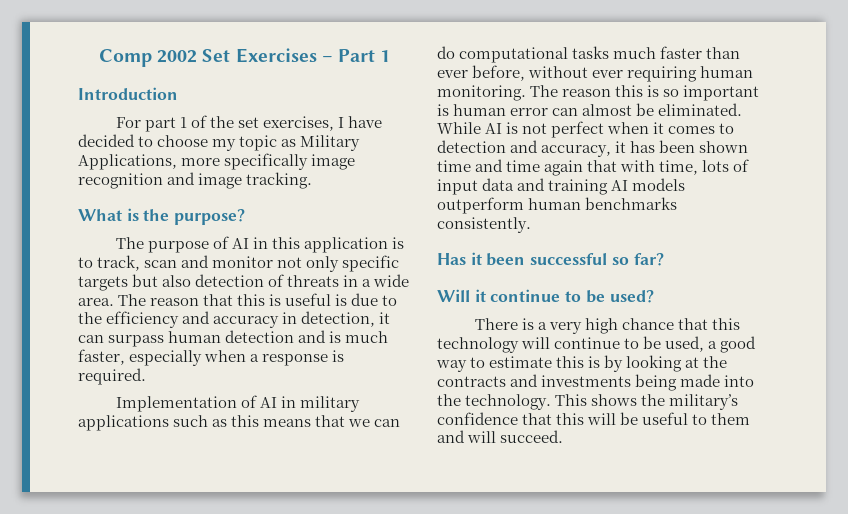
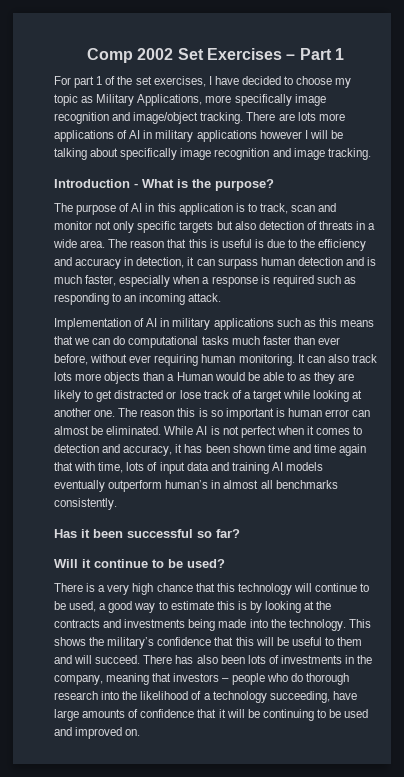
[78,87,178,100] // Introduction -> (344, 54) none
(196, 178) none -> [133,112,345,124] [54,130,343,142] [54,148,291,160] image/object tracking. There are lots more applications of AI in military applications however I will be talking about specifically image recognition and
(313, 180) none -> [54,179,138,188] Introduction -
[78,368,146,385] required. -> [272,275,356,287] [54,293,222,305] required such as responding to an incoming attack.
(526, 93) none -> [297,354,377,363] [54,372,355,384] [54,390,363,402] [54,408,116,417] It can also track lots more objects than a Human would be able to as they are likely to get distracted or lose track of a target while looking at another one.
[437,197,582,214] outperform human -> [54,480,273,492] eventually outperform human’s in almost all
(564, 436) none -> [143,655,373,664] [54,673,349,685] [54,691,357,703] [54,709,369,721] [54,727,141,739] There has also been lots of investments in the company, meaning that investors – people who do thorough research into the likelihood of a technology succeeding, have large amounts of confidence that it will be continuing to be used and improved on.

